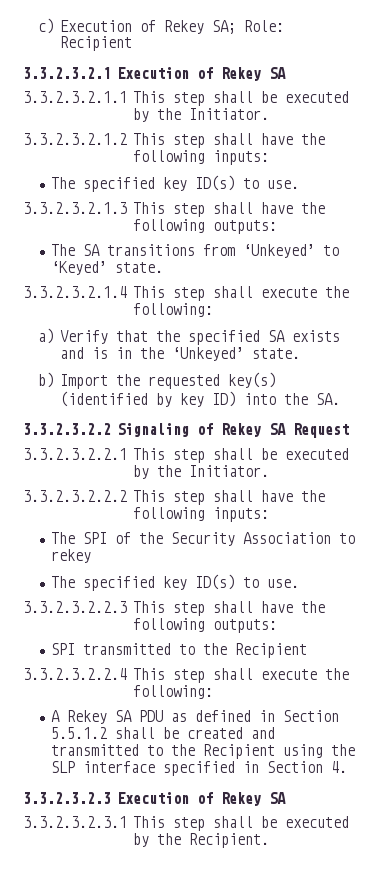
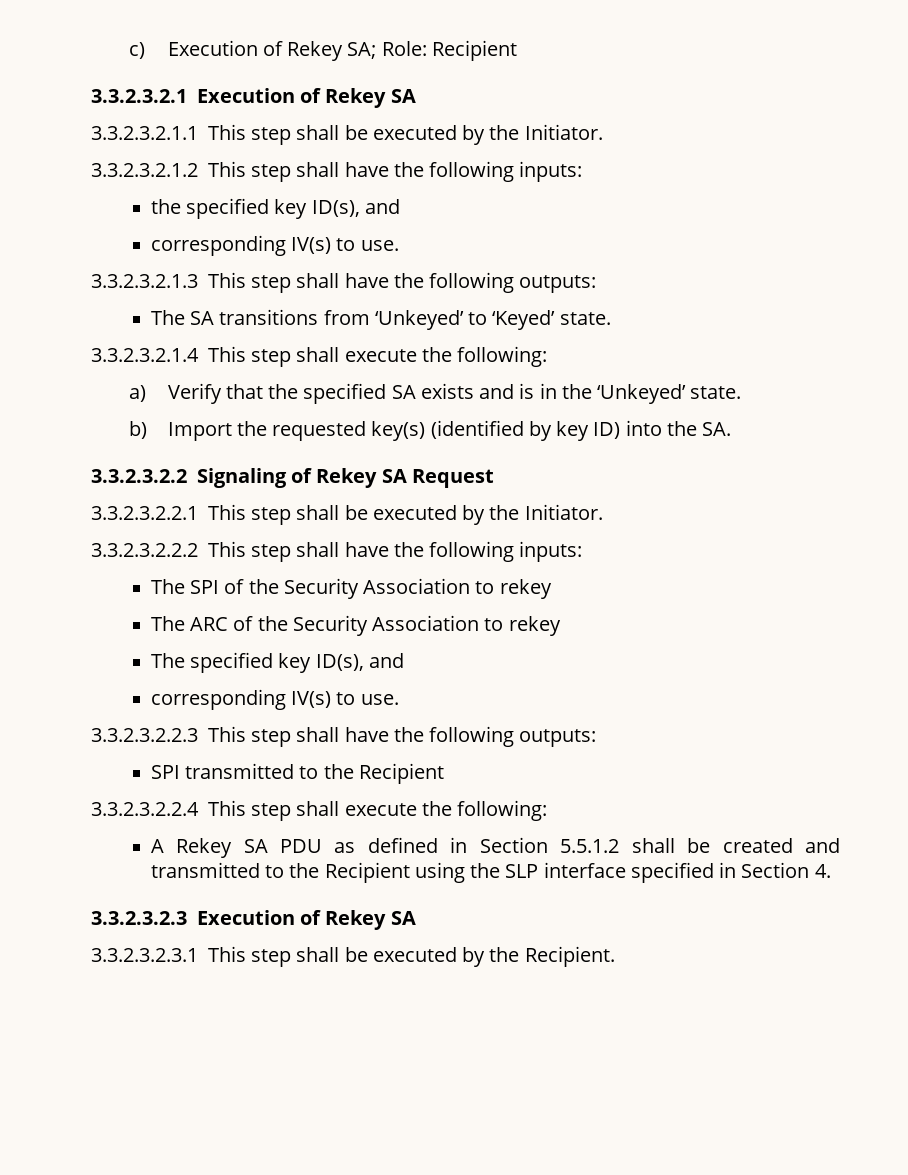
[51,175,236,192] The specified key ID(s) -> [150,198,400,219] [150,235,331,256] the specified key ID(s), and // corresponding IV(s)
[51,574,236,591] // The specified key ID(s) -> [150,615,561,636] [150,652,404,673] [150,689,331,710] // The ARC of the Security Association to rekey // The specified key ID(s), and // corresponding IV(s)

